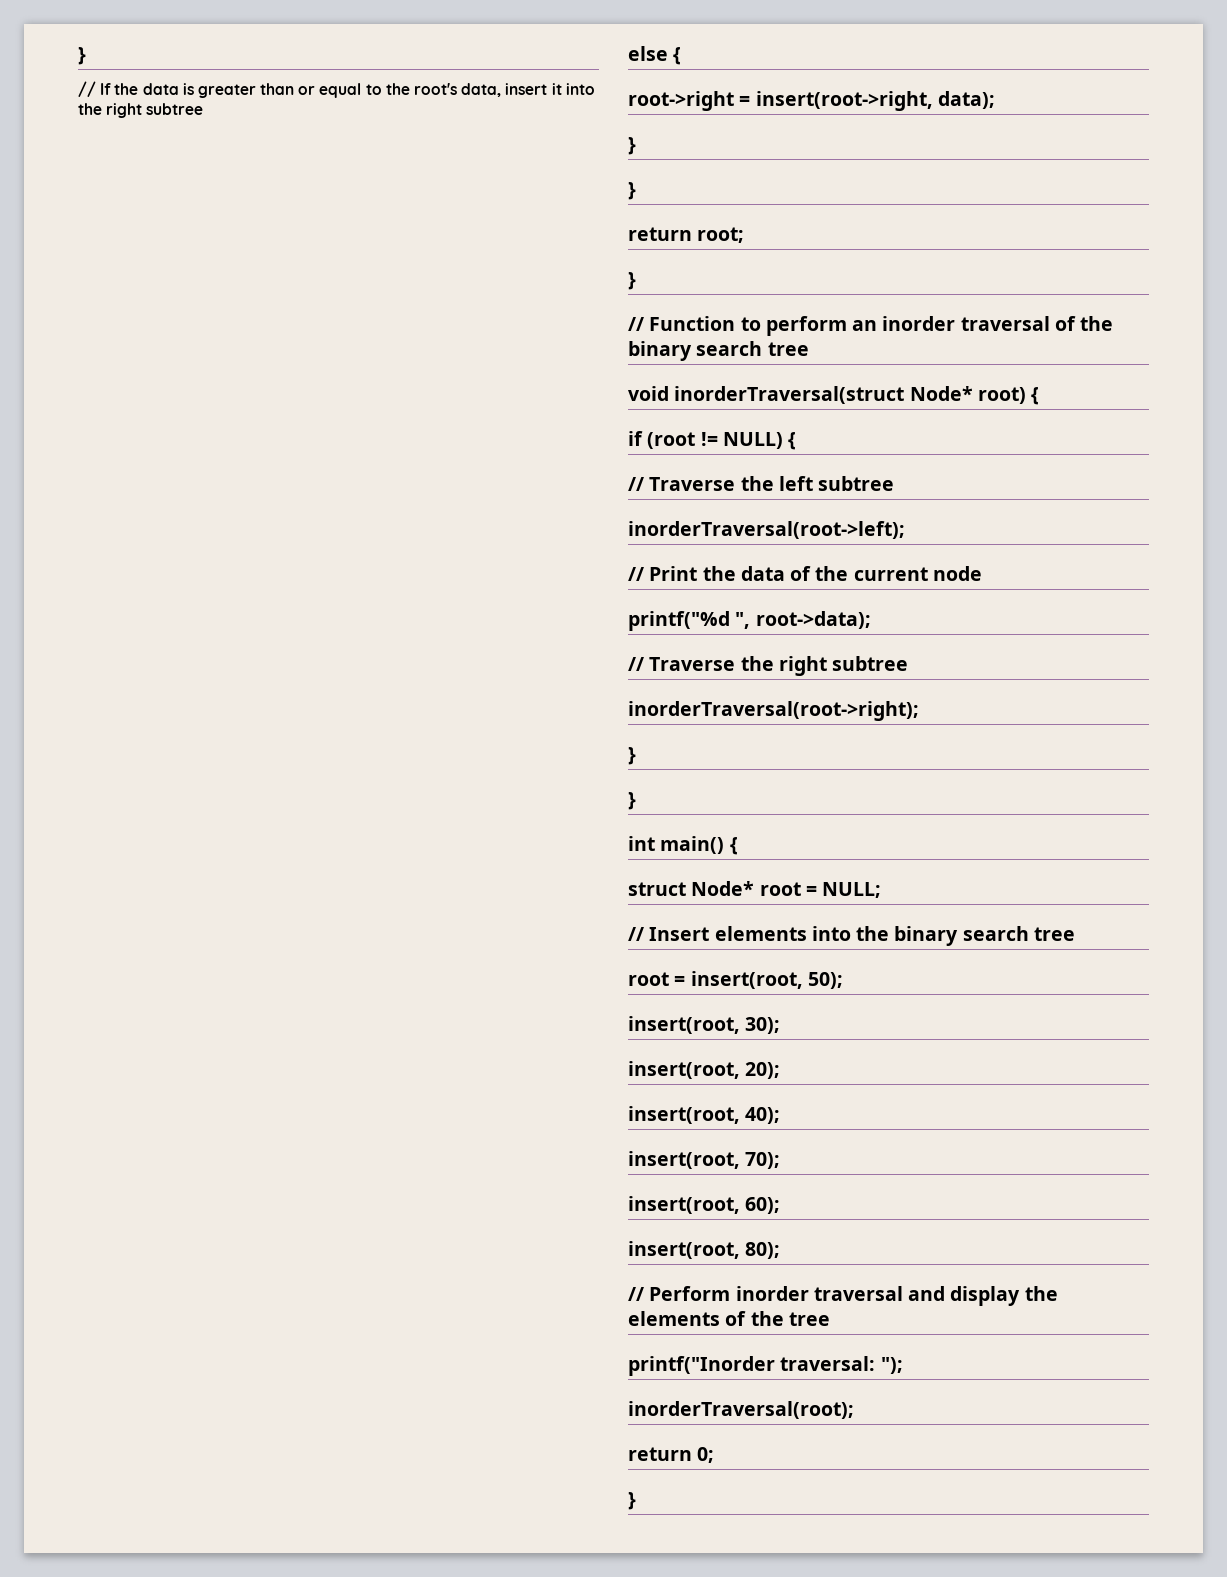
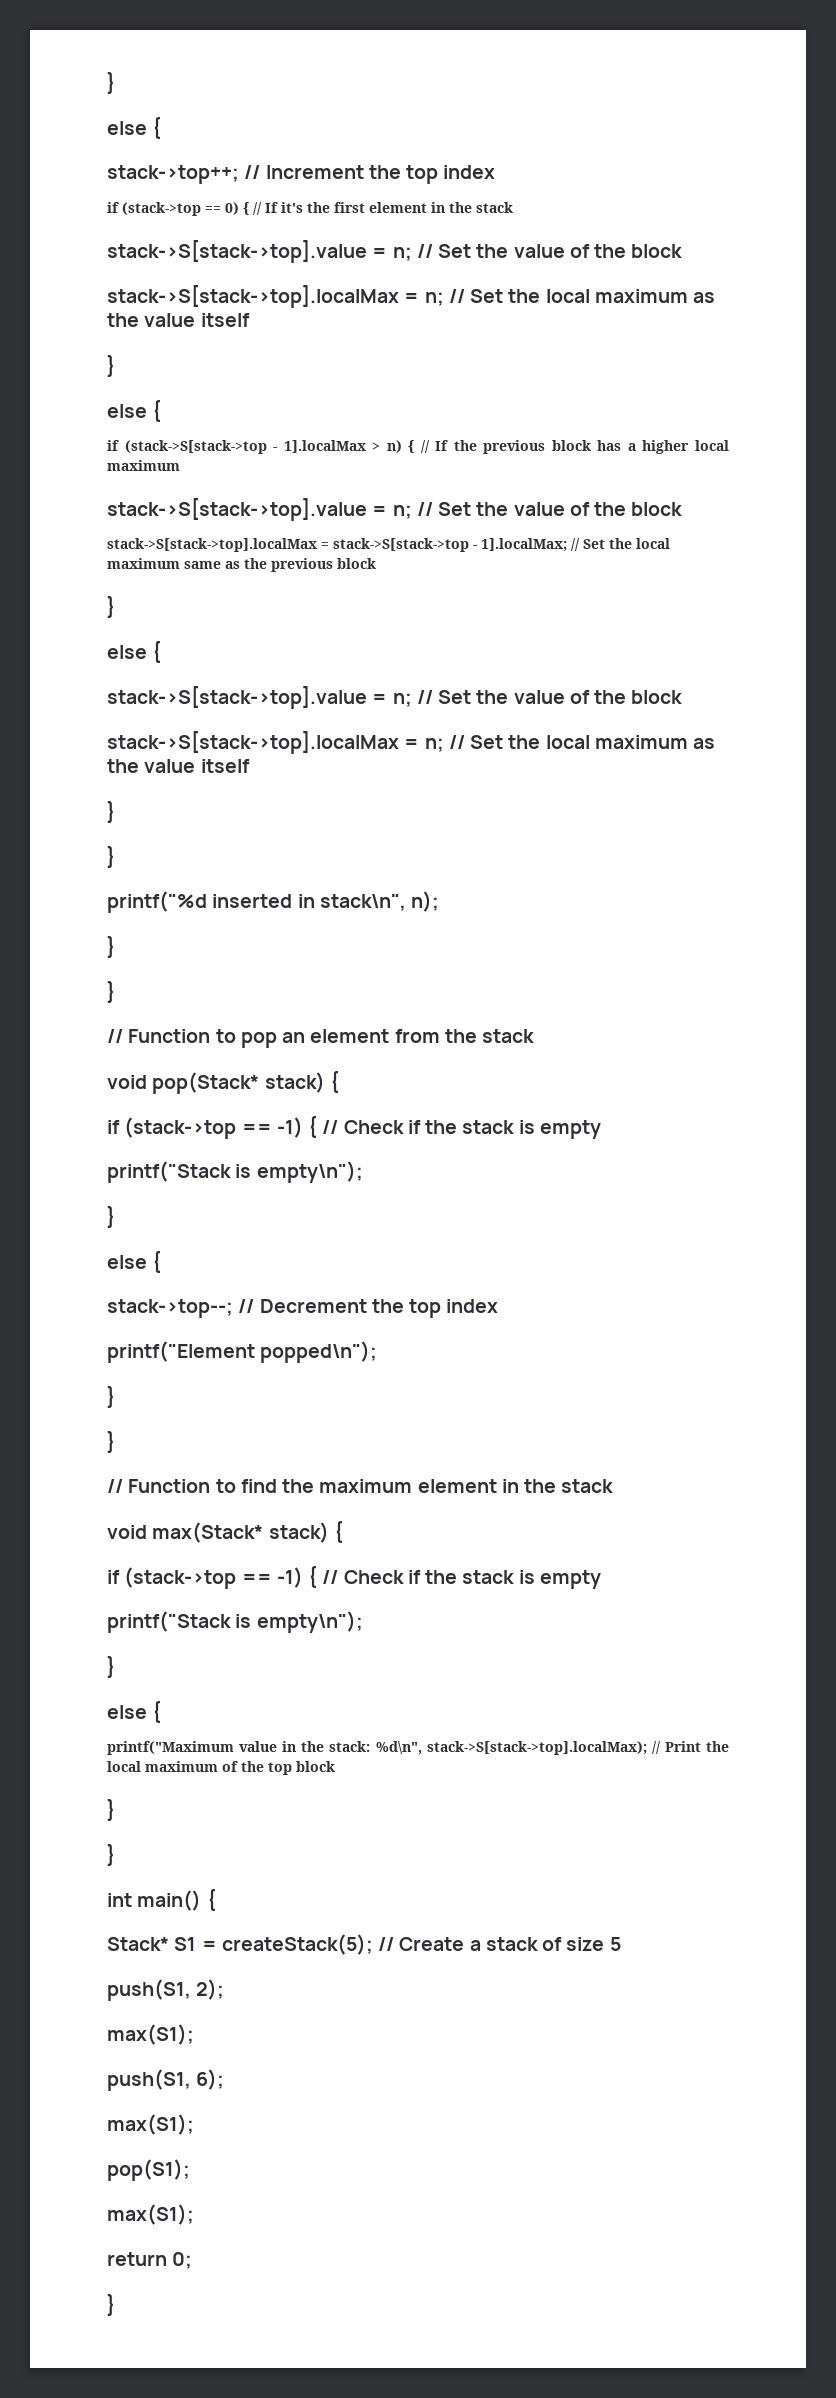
[78,47,86,65] [78,81,595,98] [78,103,204,118] [628,46,682,65] [628,91,995,111] [628,137,636,155] [628,182,636,200] [628,227,745,243] [628,272,636,290] [628,316,1114,336] [628,341,809,361] [628,386,1040,405] [628,431,797,450] [628,476,895,491] [628,521,905,539] [628,566,982,581] [628,611,871,631] [628,656,909,676] [628,701,919,721] } // // If the data is greater than or equal to the root's data, insert it into the right subtree // else { // root->right = insert(root->right, data); // } // } // return root; // } // // Function to perform an inorder traversal of the binary search tree // void inorderTraversal(struct Node* root) { // if (root != NULL) { // // Traverse the left subtree // inorderTraversal(root->left); // // Print the data of the current node // printf("%d ", root->data); // // Traverse the right subtree // inorderTraversal(root->right); -> [107,72,116,94] [107,117,162,139] [107,165,496,184] [107,202,513,216] [107,240,683,263] [107,285,716,308] [107,313,250,327] [107,355,116,377] [107,400,162,422] [107,440,730,454] [107,460,180,471] [107,498,683,521] [107,538,670,552] [107,558,376,572] [107,596,116,618] [107,641,162,663] [107,686,683,709] [107,731,716,754] [107,759,250,773] [107,801,116,823] [107,846,116,868] [107,891,440,913] [107,936,116,958] [107,981,116,1003] [107,1029,535,1048] [107,1071,339,1094] [107,1116,601,1139] [107,1161,363,1183] [107,1206,116,1228] [107,1251,162,1273] [107,1299,499,1318] [107,1341,378,1363] [107,1386,116,1408] [107,1431,116,1453] [107,1479,614,1493] [107,1521,343,1543] [107,1566,601,1589] [107,1611,363,1633] [107,1656,116,1678] [107,1701,162,1723] [107,1741,729,1755] [107,1761,335,1775] } // else { // stack->top++; // Increment the top index // if (stack->top == 0) { // If it's the first element in the stack // stack->S[stack->top].value = n; // Set the value of the block // stack->S[stack->top].localMax = n; // Set the local maximum as the value itself // } // else { // if (stack->S[stack->top - 1].localMax > n) { // If the previous block has a higher local maximum // stack->S[stack->top].value = n; // Set the value of the block // stack->S[stack->top].localMax = stack->S[stack->top - 1].localMax; // Set the local maximum same as the previous block // } // else { // stack->S[stack->top].value = n; // Set the value of the block // stack->S[stack->top].localMax = n; // Set the local maximum as the value itself // } // } // printf("%d inserted in stack\n", n); // } // } // // Function to pop an element from the stack // void pop(Stack* stack) { // if (stack->top == -1) { // Check if the stack is empty // printf("Stack is empty\n"); // } // else { // stack->top--; // Decrement the top index // printf("Element popped\n"); // } // } // // Function to find the maximum element in the stack // void max(Stack* stack) { // if (stack->top == -1) { // Check if the stack is empty // printf("Stack is empty\n"); // } // else { // printf("Maximum value in the stack: %d\n", stack->S[stack->top].localMax); // Print the local maximum of the top block
[628,881,882,898] [628,926,1075,946] [628,971,843,989] [628,1016,781,1034] [628,1061,781,1079] [628,1106,781,1124] [628,1151,781,1169] [628,1196,781,1214] [628,1241,781,1259] [628,1286,1058,1306] [628,1311,830,1326] [628,1356,903,1376] [628,1401,854,1419] struct Node* root = NULL; // // Insert elements into the binary search tree // root = insert(root, 50); // insert(root, 30); // insert(root, 20); // insert(root, 40); // insert(root, 70); // insert(root, 60); // insert(root, 80); // // Perform inorder traversal and display the elements of the tree // printf("Inorder traversal: "); // inorderTraversal(root); -> [107,1934,621,1955] [107,1979,225,2001] [107,2024,194,2045] [107,2069,225,2091] [107,2114,194,2135] [107,2159,190,2181] [107,2204,194,2225] Stack* S1 = createStack(5); // Create a stack of size 5 // push(S1, 2); // max(S1); // push(S1, 6); // max(S1); // pop(S1); // max(S1);

